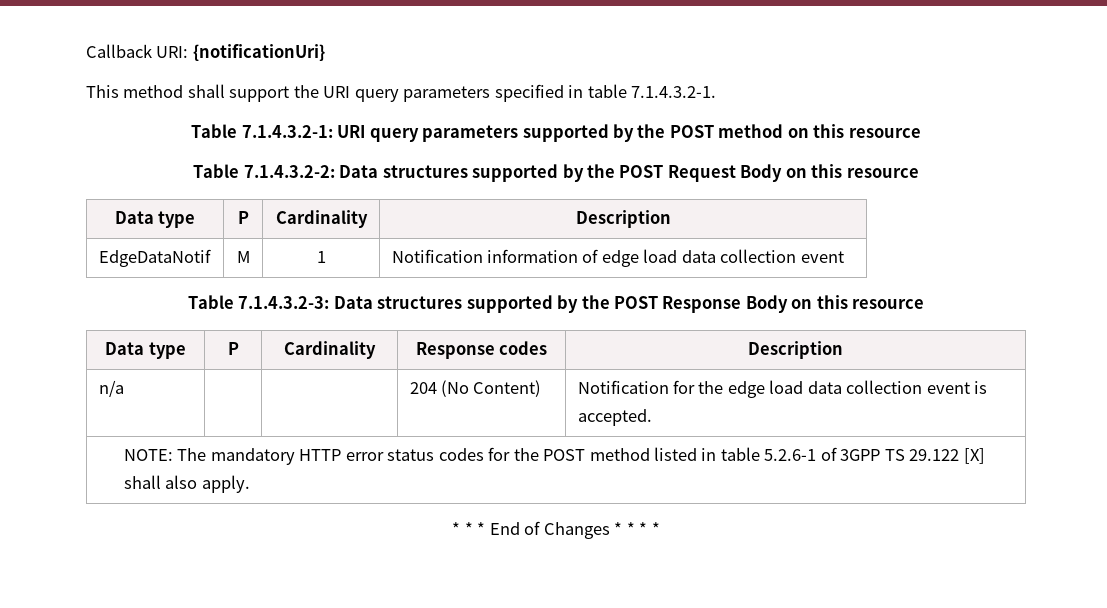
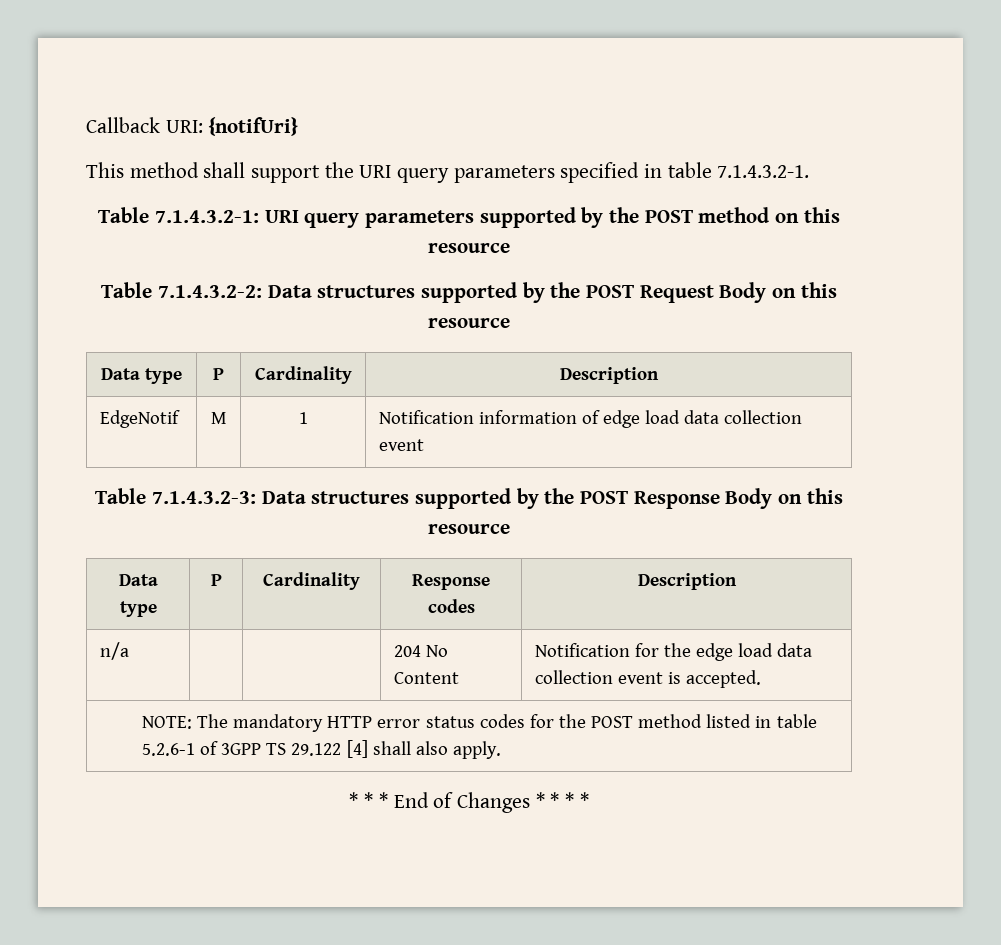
[192,44,325,61] {notificationUri} -> [208,117,299,136] {notifUri}
[98,249,211,267] EdgeDataNotif -> [99,410,180,428] EdgeNotif
[440,380,542,397] (No Content) -> [425,645,448,657] [393,672,459,684] No Content
[963,448,985,464] [X] -> [346,740,368,758] [4]

